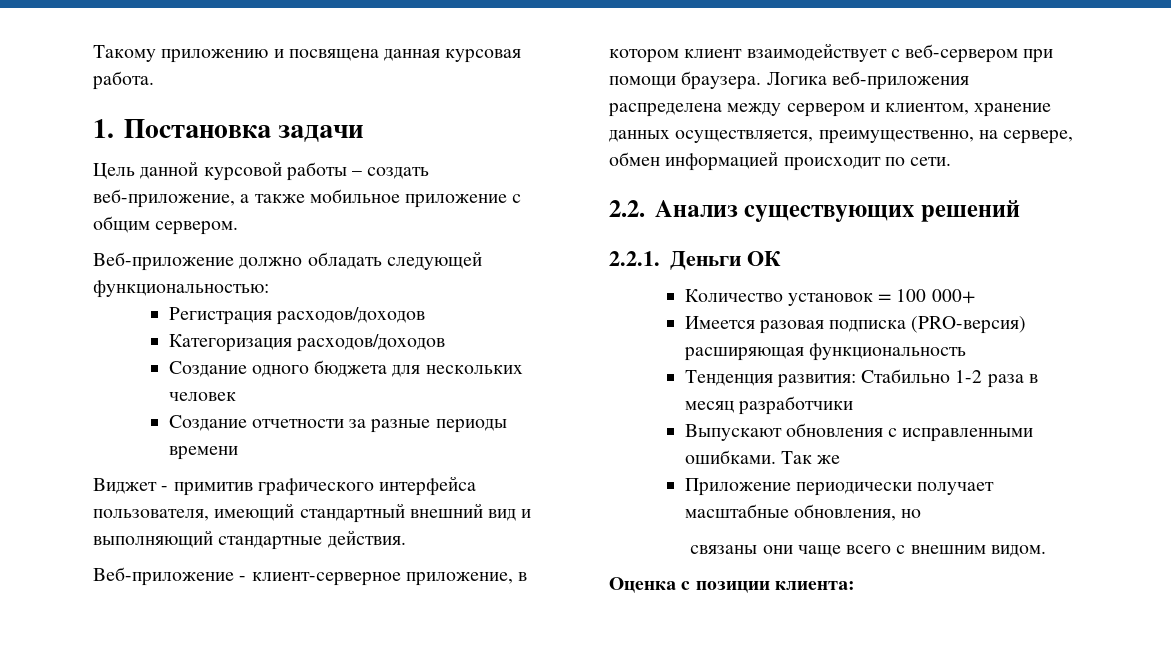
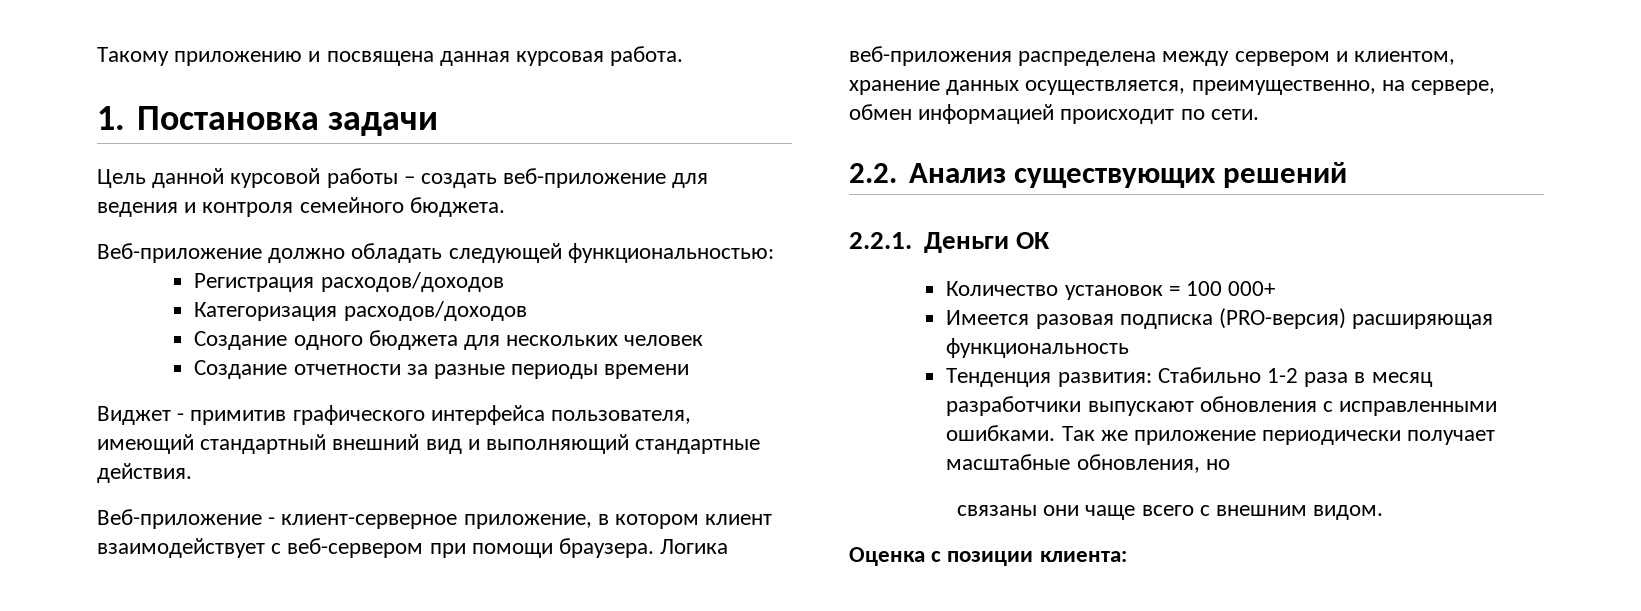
[93,189,522,208] [93,216,239,235] веб-приложение, а также мобильное приложение с общим сервером. -> [503,168,709,188] [97,197,505,217] веб-приложение для ведения и контроля семейного бюджета.
[684,424,782,441] // Выпускают -> [1087,401,1194,416] выпускают
[684,478,791,496] // Приложение -> [1133,430,1256,445] приложение

